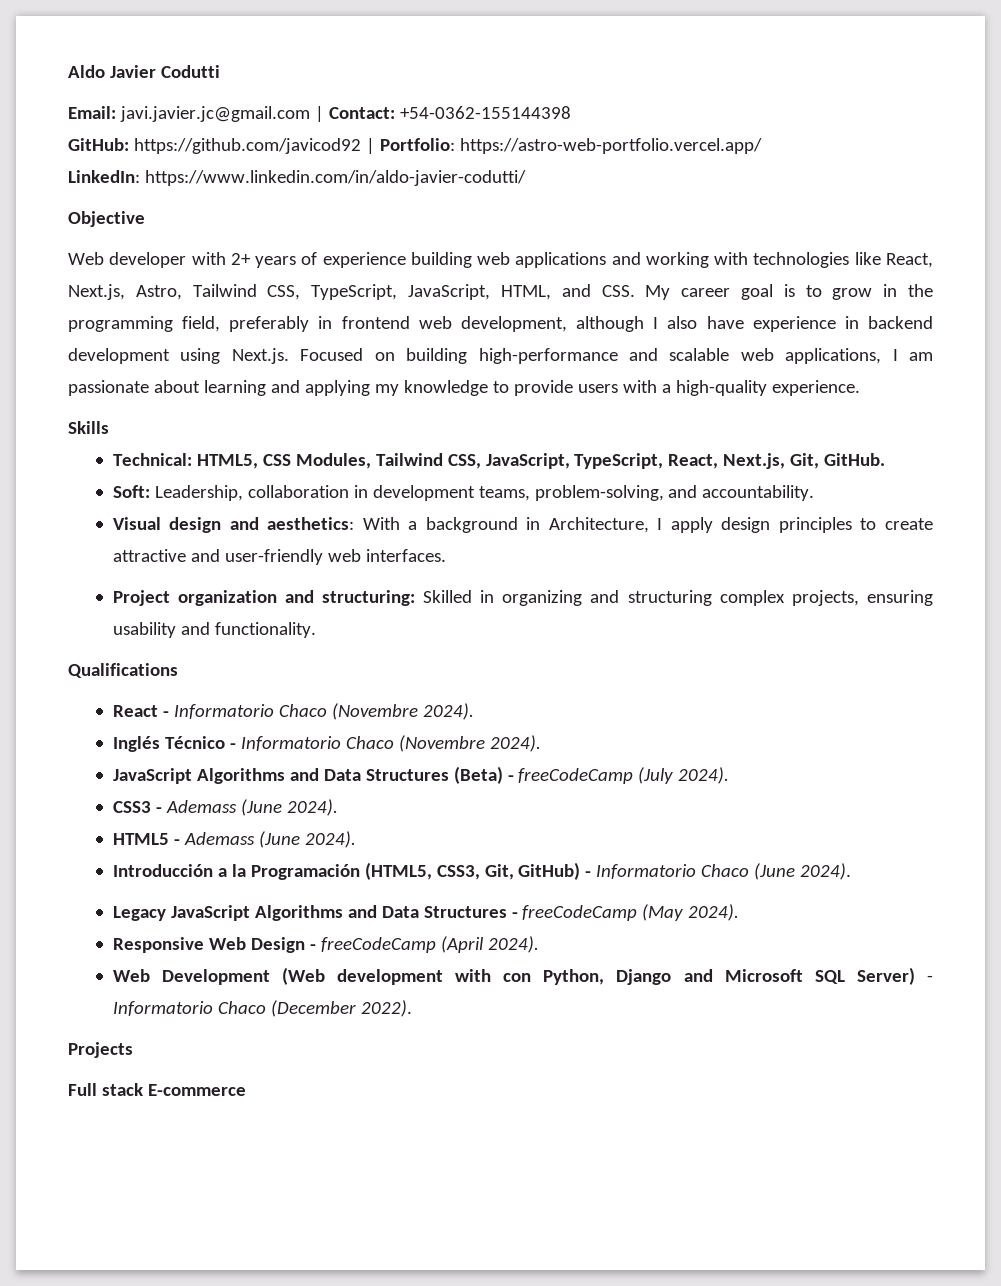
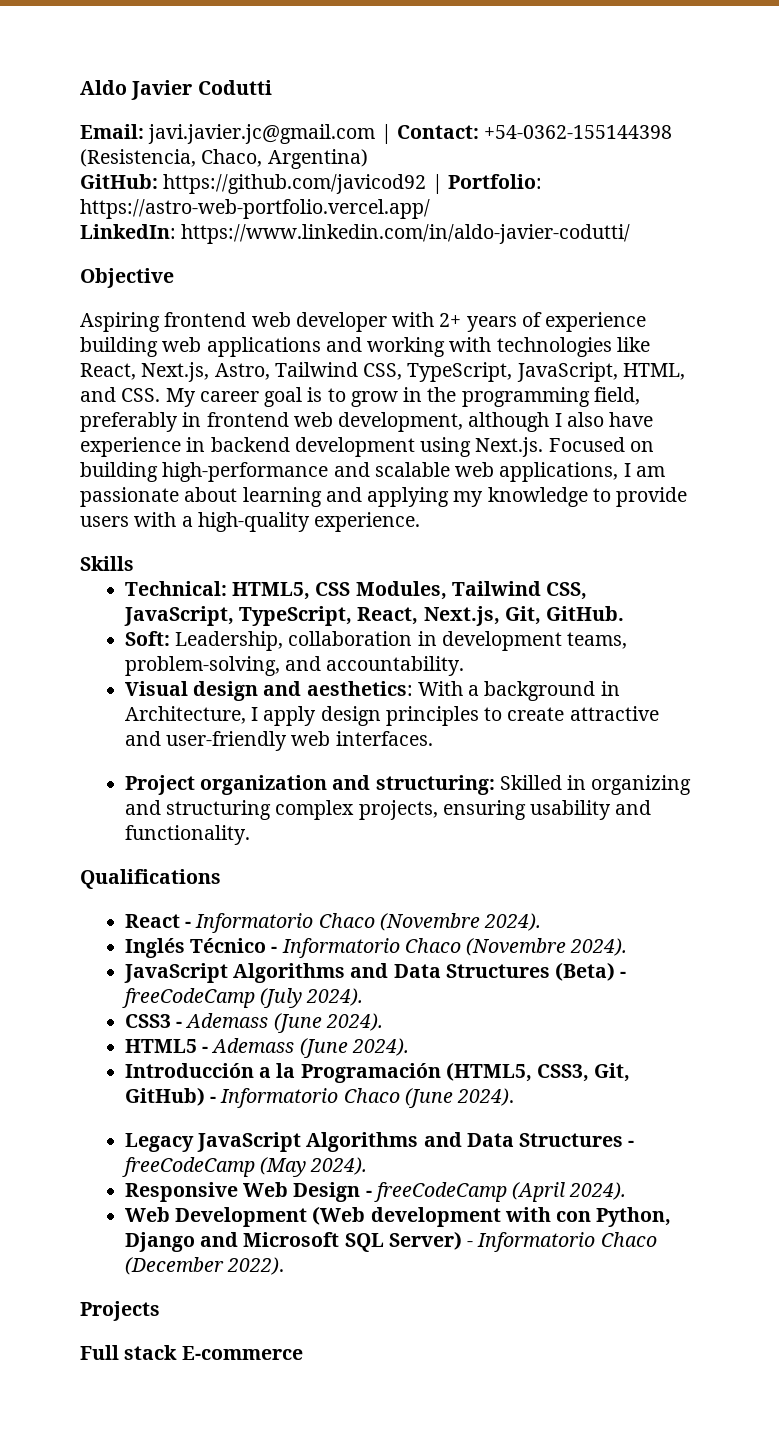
(571, 112) none -> [80,149,368,169] (Resistencia, Chaco, Argentina)
[68,252,104,265] Web -> [80,312,291,332] Aspiring frontend web

